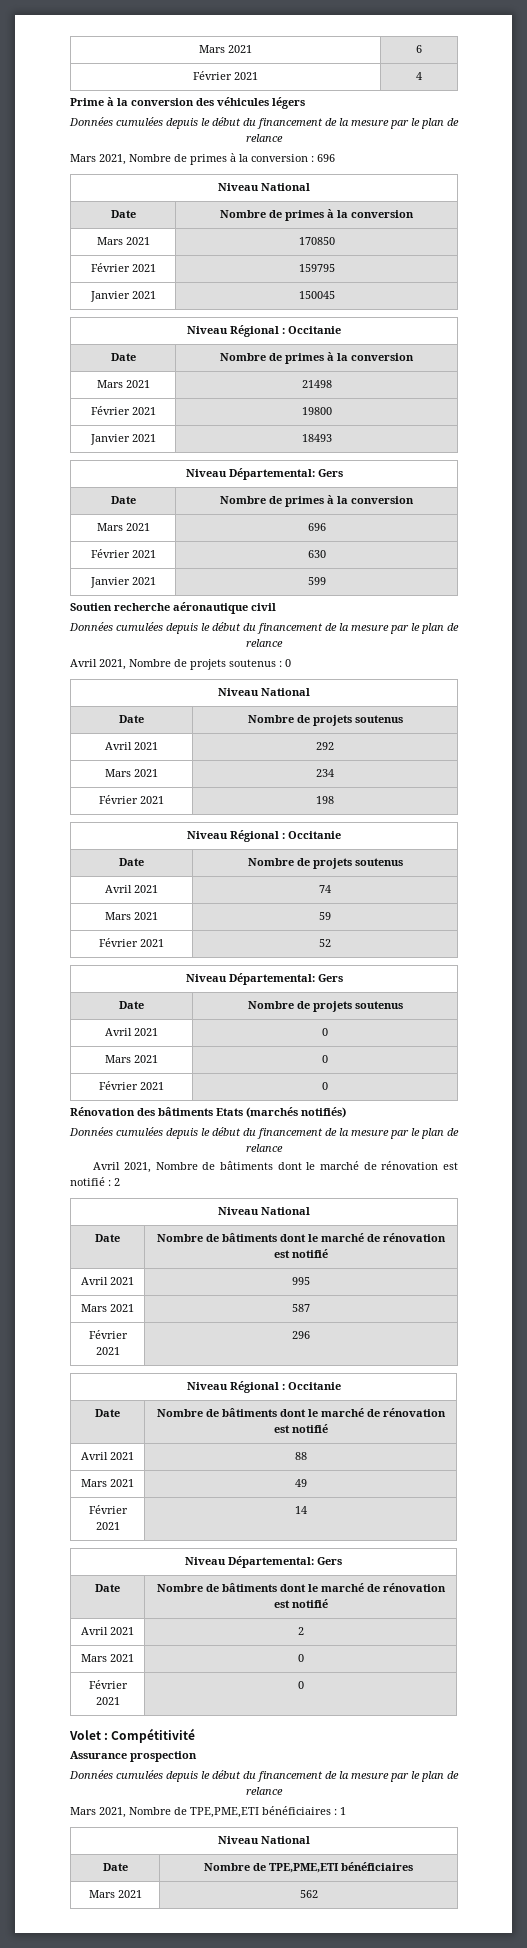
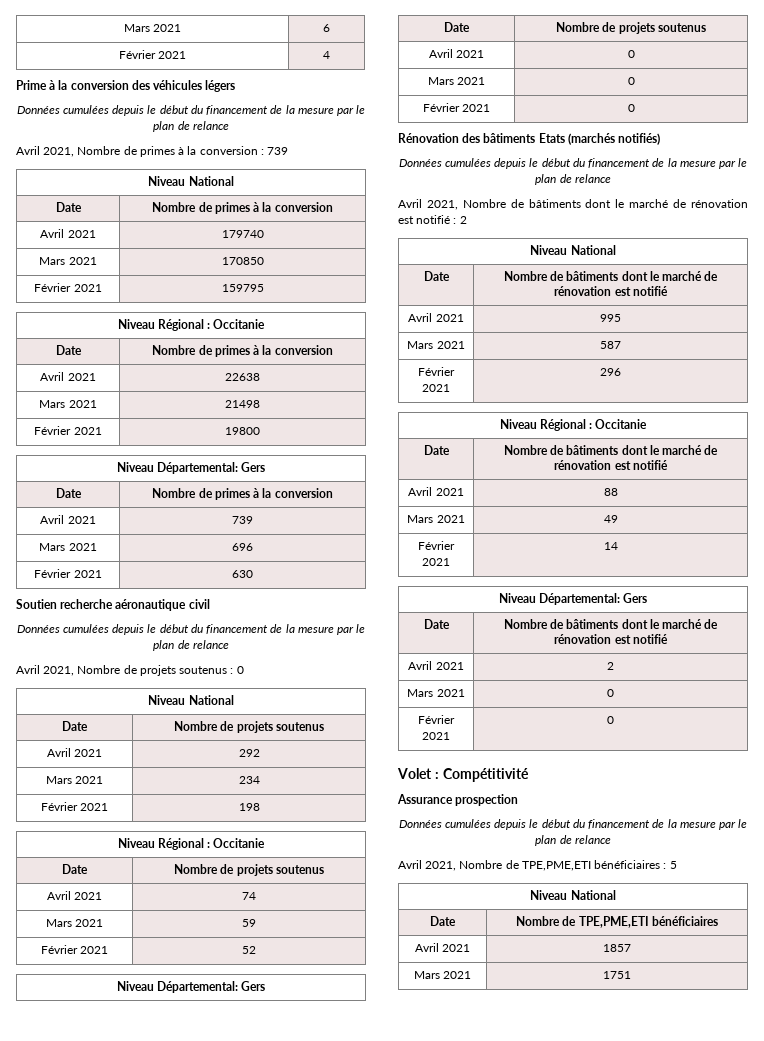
[70,154,96,162] Mars -> [16,146,40,155] Avril
[317,154,335,162] 696 -> [267,147,289,155] 739
(414, 214) none -> [40,229,96,238] [221,230,264,238] // Avril 2021 | 179740
[89,291,156,302] [298,291,335,299] // Janvier 2021 | 150045 -> (264, 288) none
(414, 357) none -> [40,372,96,381] [225,373,260,381] // Avril 2021 | 22638
[89,434,156,445] [301,434,332,442] // Janvier 2021 | 18493 -> (260, 431) none
(414, 500) none -> [40,515,96,524] [232,516,253,524] // Avril 2021 | 739
[89,577,156,588] [307,577,326,585] // Janvier 2021 | 599 -> (253, 574) none
[70,1807,96,1815] Mars -> [398,860,422,869] Avril
[340,1807,346,1815] 1 -> [669,861,677,869] 5
[88,1890,142,1898] [299,1890,318,1898] // Mars 2021 | 562 -> [414,943,471,952] [603,944,631,952] [413,971,472,979] [603,971,631,979] // Avril 2021 | 1857 // Mars 2021 | 1751

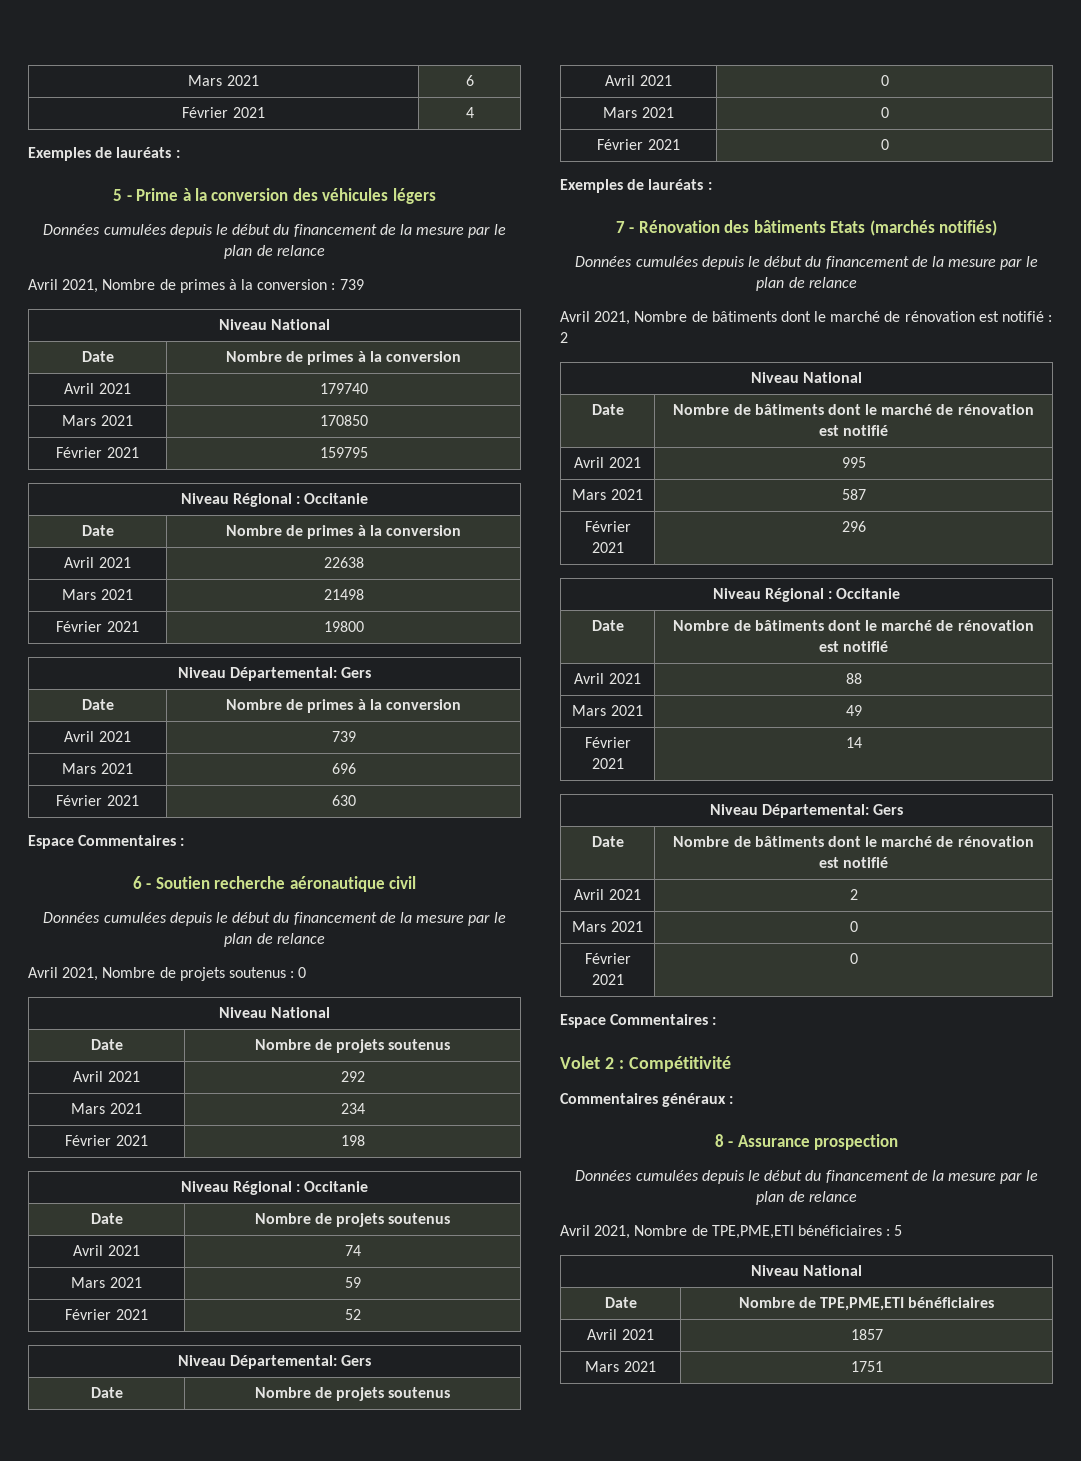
(330, 55) none -> [28,147,180,161] [113,189,132,201] Exemples de lauréats : // 5 -
(253, 574) none -> [28,835,185,849] [132,876,152,889] Espace Commentaires : // 6 -
(635, 108) none -> [560,179,712,193] [615,221,635,233] Exemples de lauréats : // 7 -
(614, 720) none -> [560,1014,717,1028] // Espace Commentaires :
(432, 773) none -> [604,1057,614,1069] 2
(529, 775) none -> [560,1093,734,1107] [714,1134,734,1147] Commentaires généraux : // 8 -

